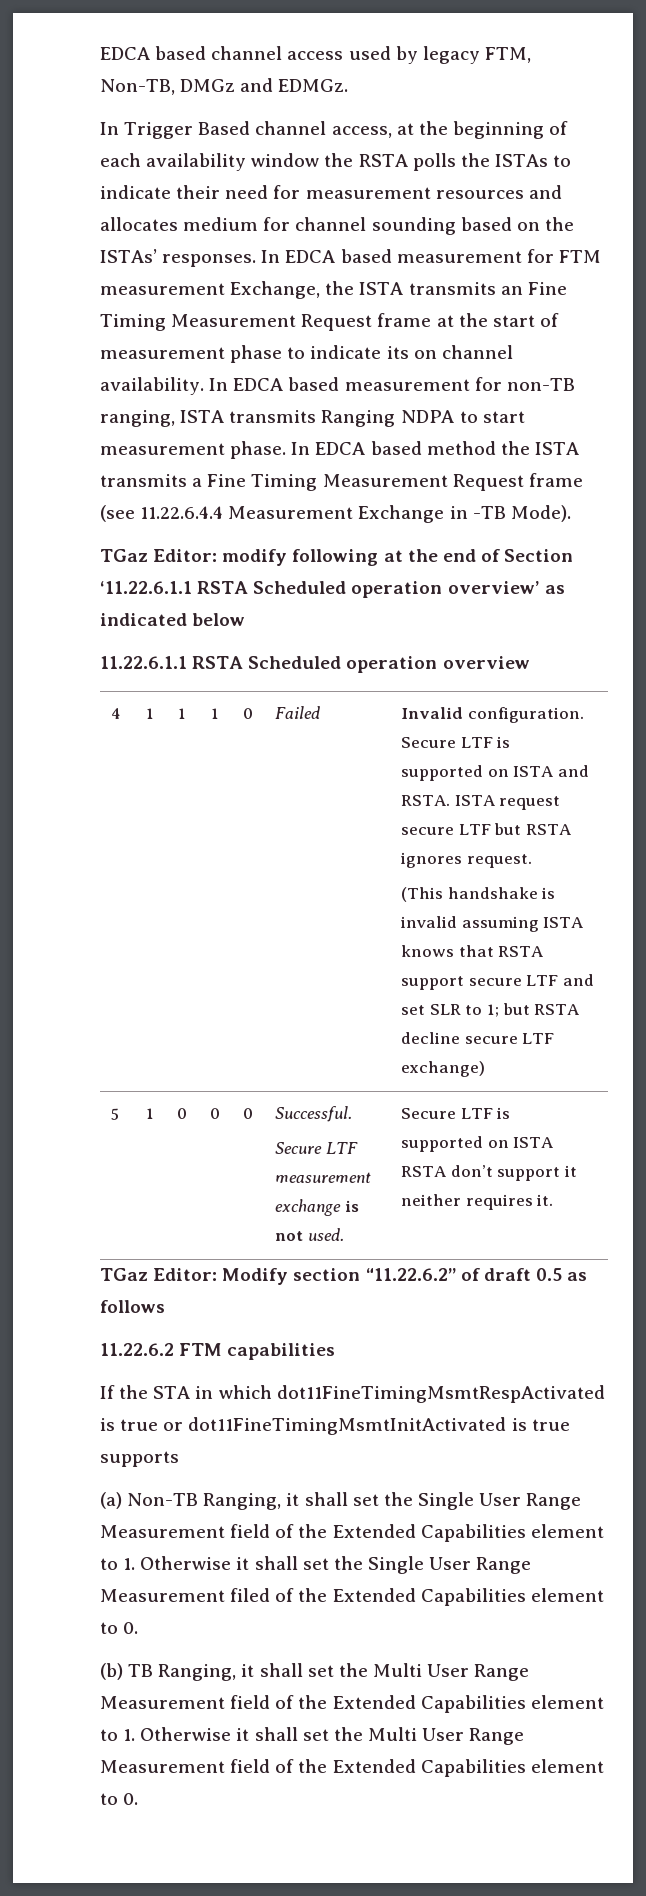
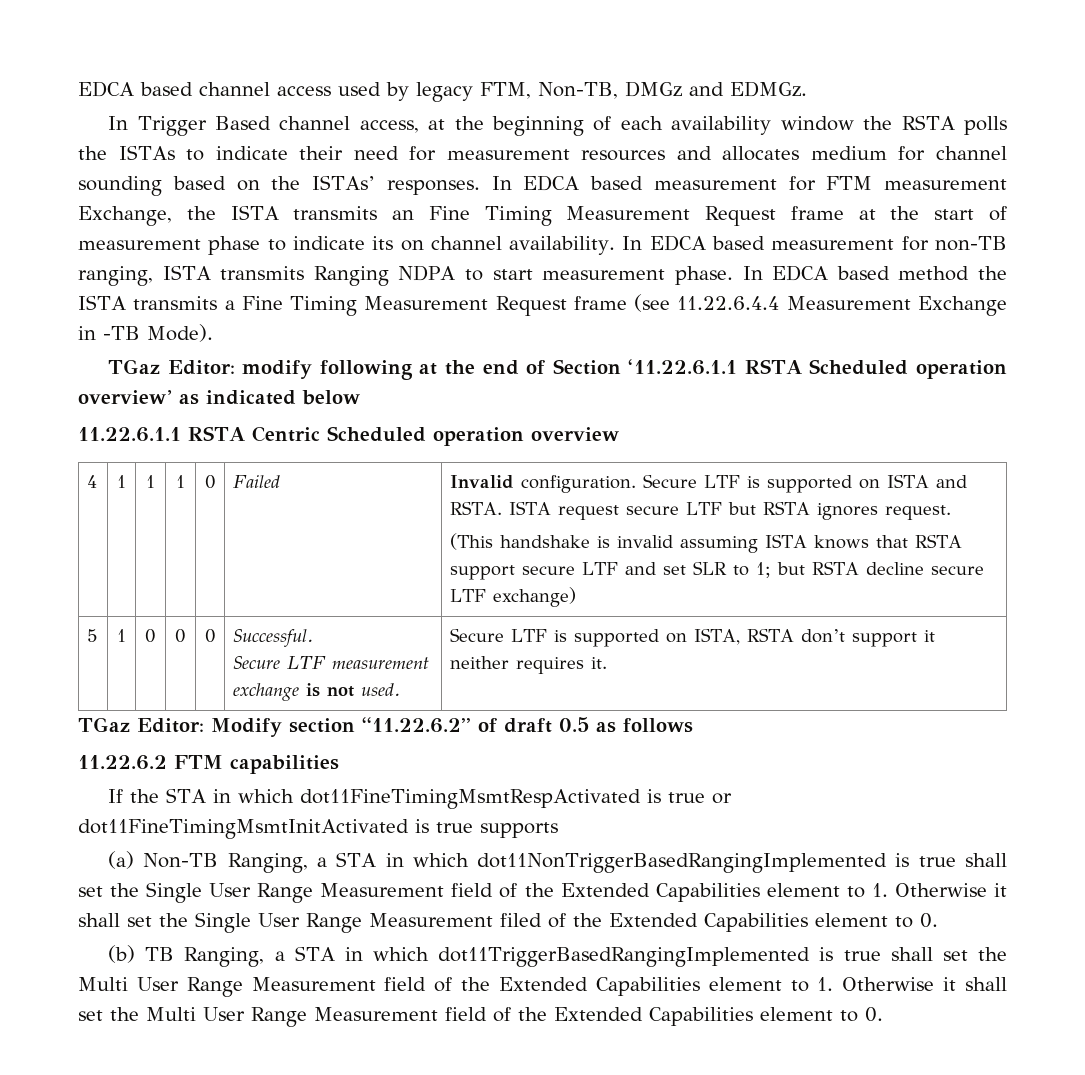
(244, 662) none -> [251,426,320,442] Centric
[513,1137,554,1148] ISTA -> [693,628,740,645] ISTA,
[286,1493,300,1506] it -> [316,852,956,873] a STA in which dot11NonTriggerBasedRangingImplemented is true
[241,1664,255,1677] it -> [274,946,881,967] a STA in which dot11TriggerBasedRangingImplemented is true

